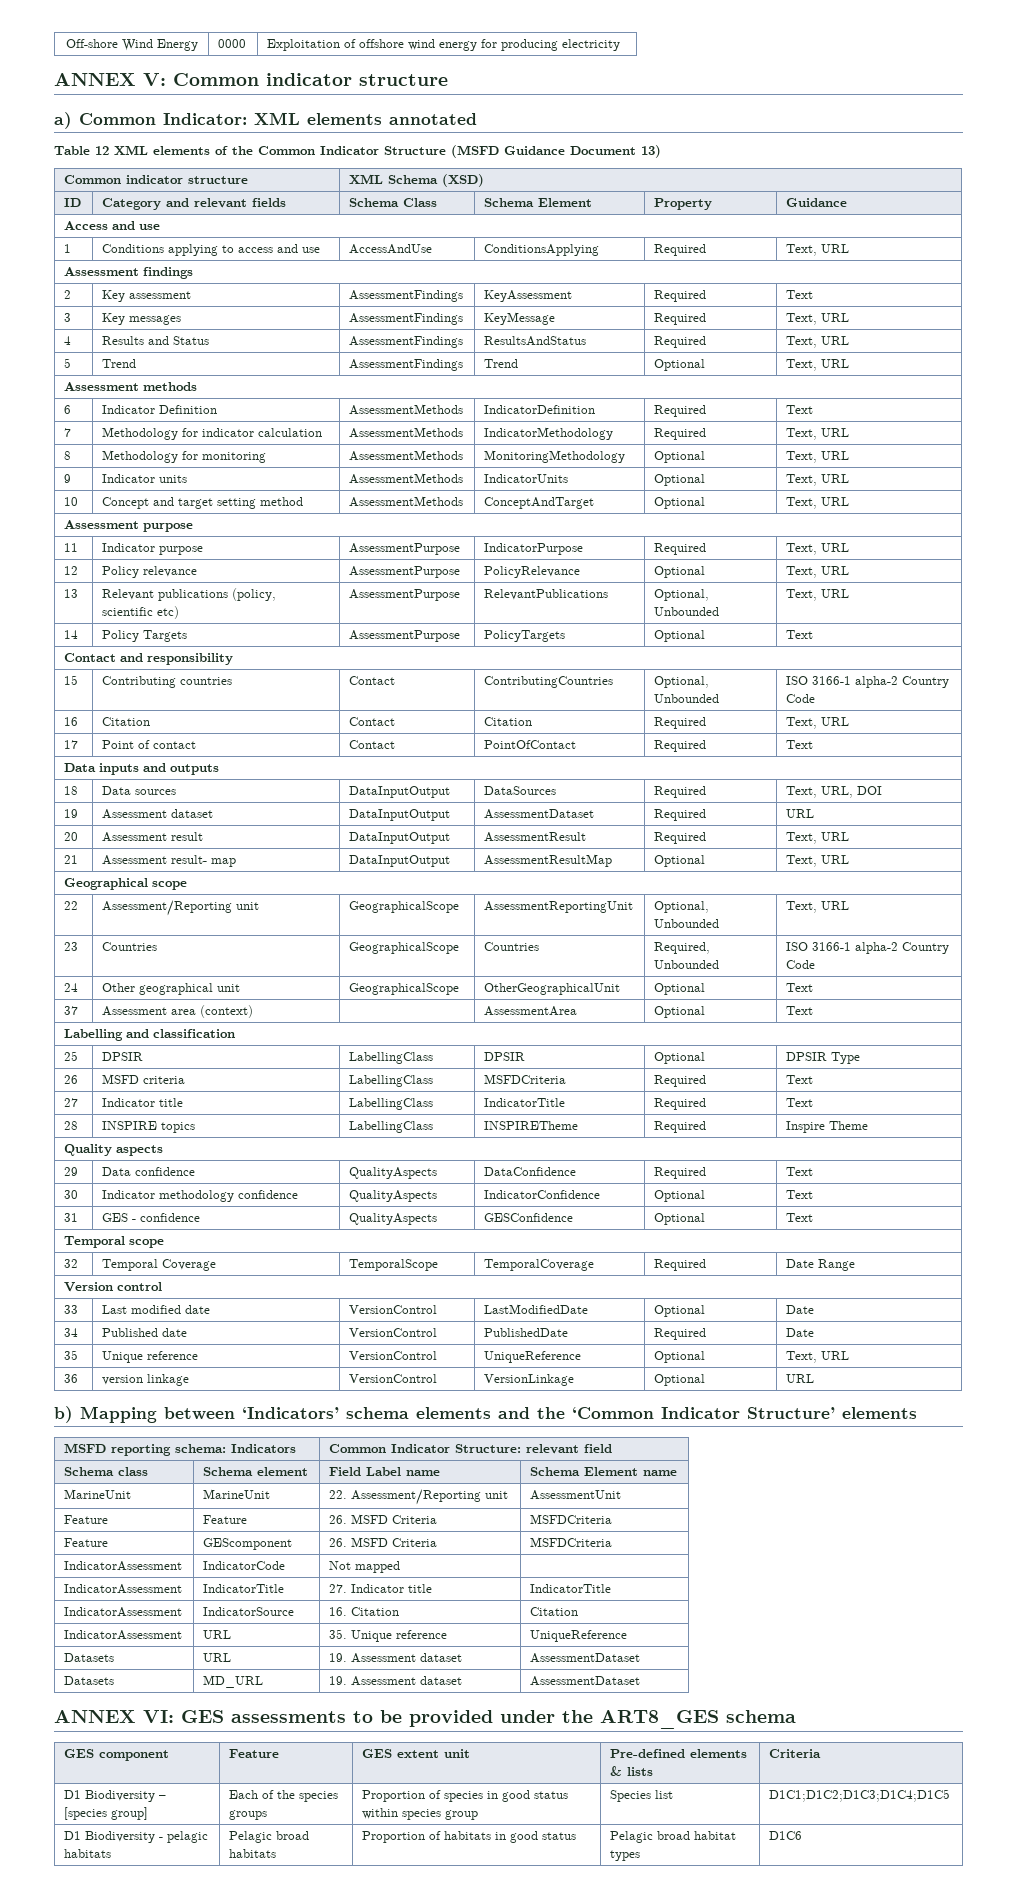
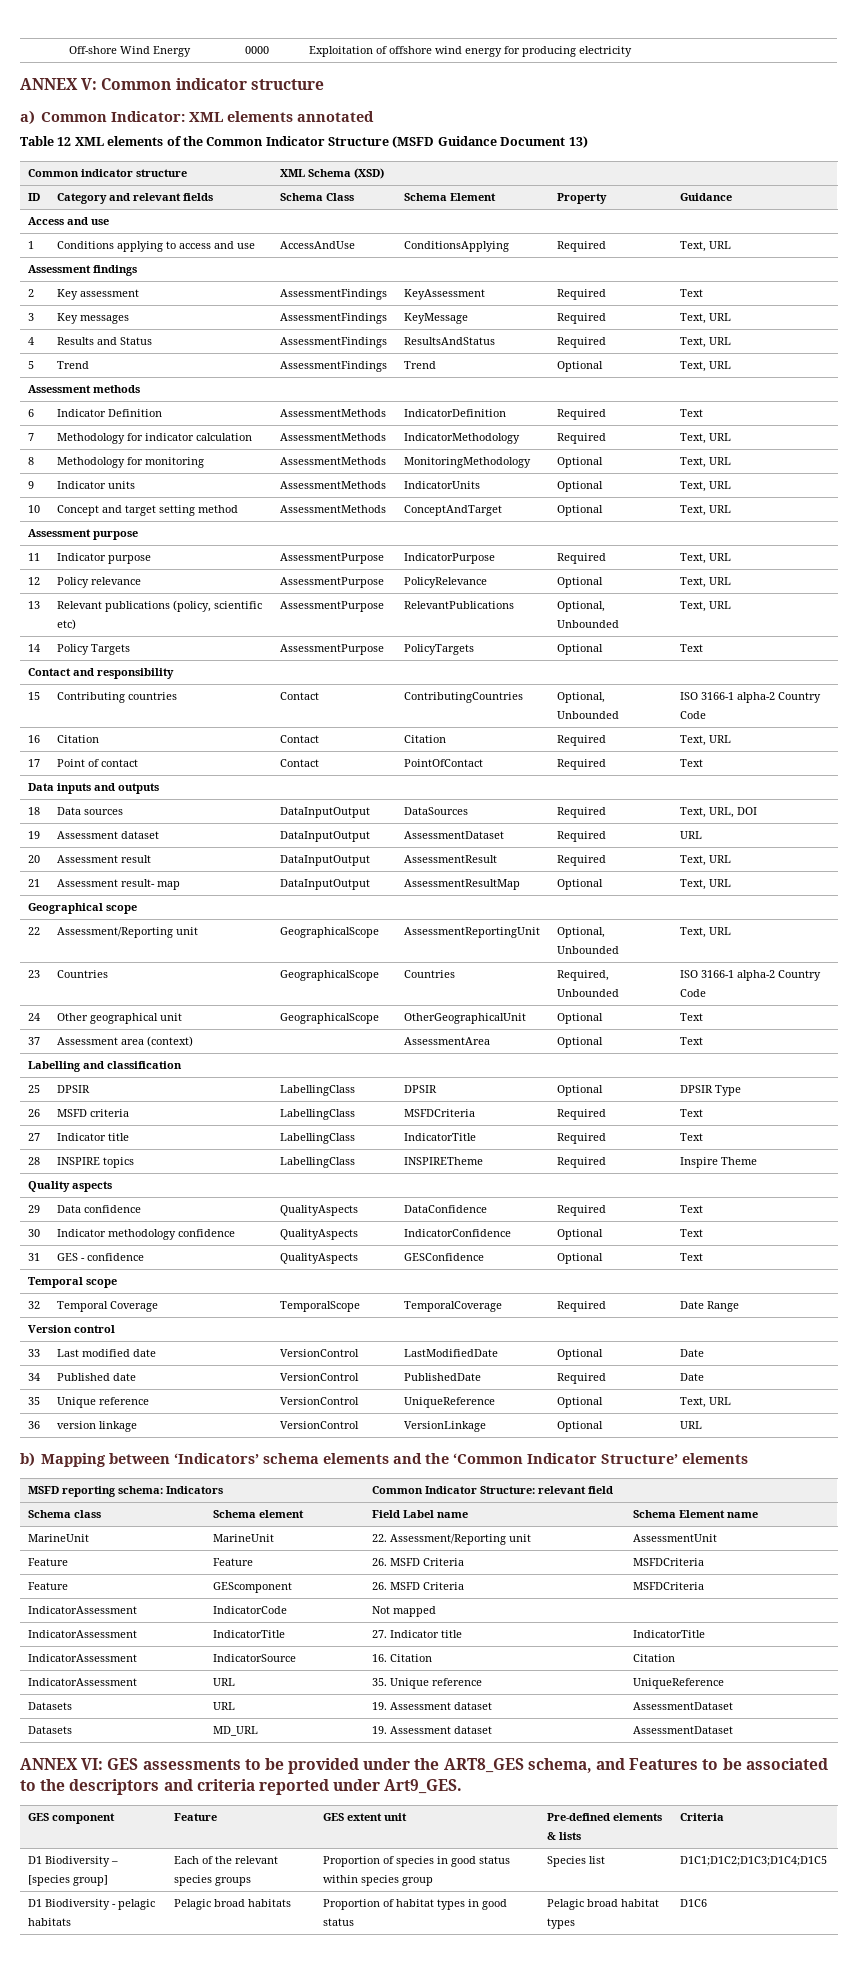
[726,1710,796,1723] schema -> [527,1758,828,1773] [20,1779,463,1795] schema, and Features to be associated to the descriptors and criteria reported under Art9_GES.
(296, 1794) none -> [235,1856,279,1864] relevant
[444,1831,492,1840] habitats -> [396,1899,466,1910] habitat types

